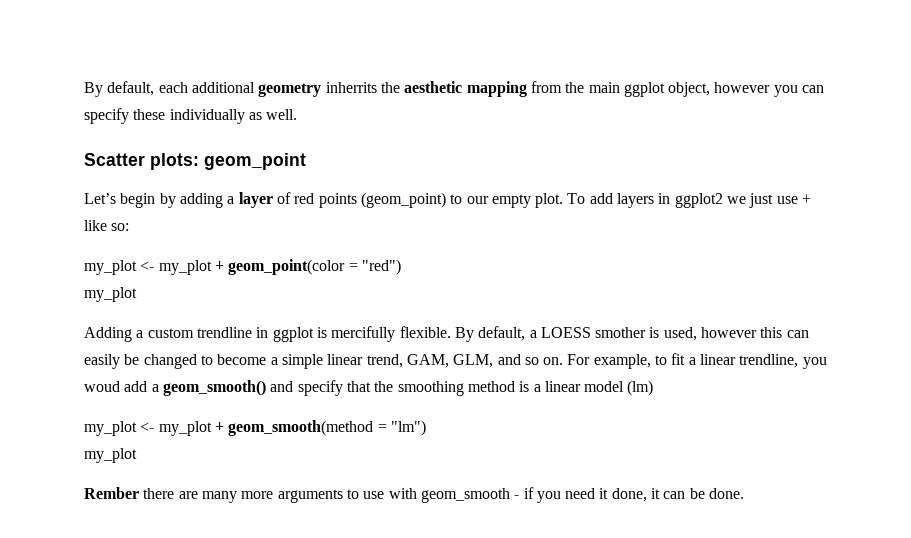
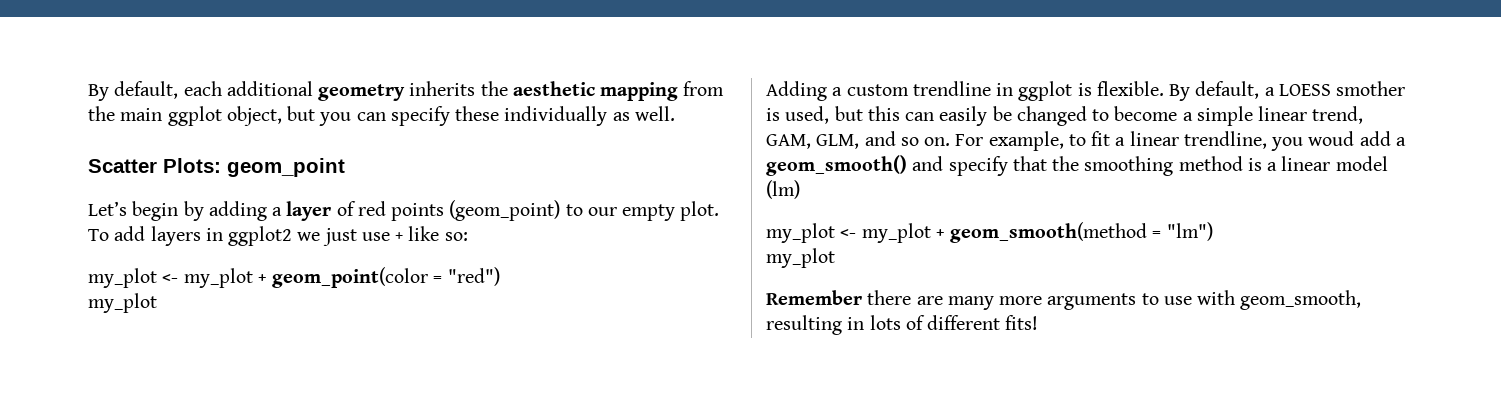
[325,82,377,93] inherrits -> [409,81,476,96] inherits
[714,82,771,93] however -> [287,106,316,121] but
[150,153,199,170] plots: -> [163,158,221,173] Plots:
[331,326,396,342] mercifully -> (1092, 89) none
[701,327,758,338] however -> [834,106,863,121] but
[84,487,139,499] Rember -> [766,290,862,305] Remember
[420,487,745,503] geom_smooth - if you need it done, it can be done. -> [1240,290,1362,310] [766,315,1039,335] geom_smooth, resulting in lots of different fits!

